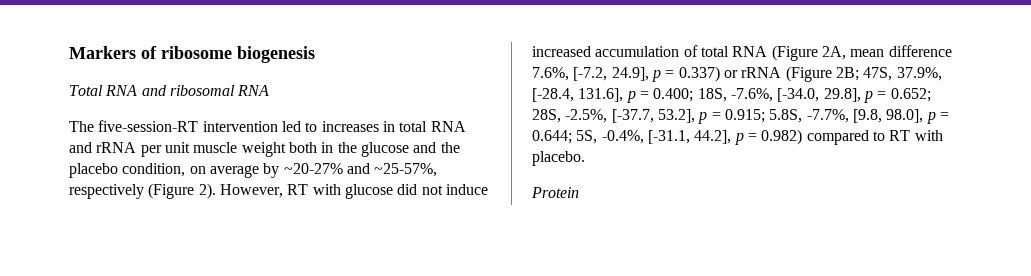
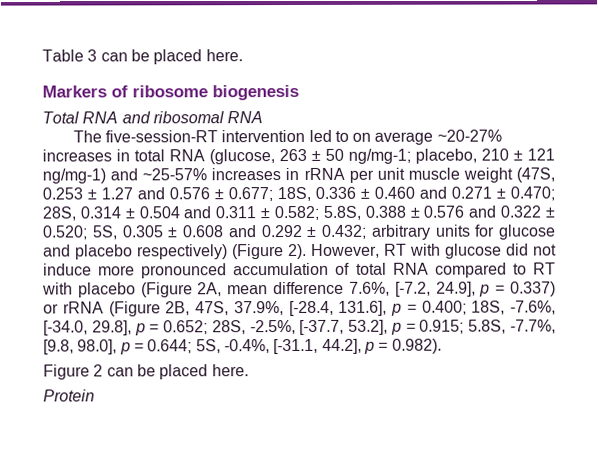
(69, 52) none -> [42,49,243,65] Table 3 can be placed here. //
(318, 127) none -> [352,129,502,145] on average ~20-27%
[69,142,92,153] and -> [209,148,555,165] [42,167,300,184] (glucose, 263 ± 50 ng/mg-1; placebo, 210 ± 121 ng/mg-1) and ~25-57% increases in
[288,142,460,157] [69,163,438,178] [69,184,144,199] both in the glucose and the placebo condition, on average by ~20-27% and ~25-57%, respectively -> [516,167,556,183] [42,186,555,202] [42,205,555,221] [42,224,556,240] [43,244,228,260] (47S, 0.253 ± 1.27 and 0.576 ± 0.677; 18S, 0.336 ± 0.460 and 0.271 ± 0.470; 28S, 0.314 ± 0.504 and 0.311 ± 0.582; 5.8S, 0.388 ± 0.576 and 0.322 ± 0.520; 5S, 0.305 ± 0.608 and 0.292 ± 0.432; arbitrary units for glucose and placebo respectively)
[532,46,591,57] increased -> [98,263,228,279] more pronounced
(768, 51) none -> [434,262,556,278] [42,282,136,298] compared to RT with placebo
[835,67,859,81] 2B; -> [165,301,191,316] 2B,
[761,129,943,145] [532,151,585,166] 0.982) compared to RT with placebo. -> [391,338,442,354] [43,364,249,380] 0.982). // Figure 2 can be placed here.

